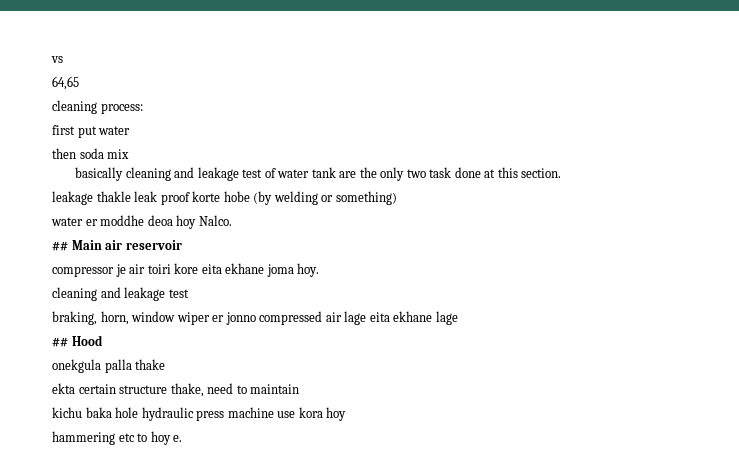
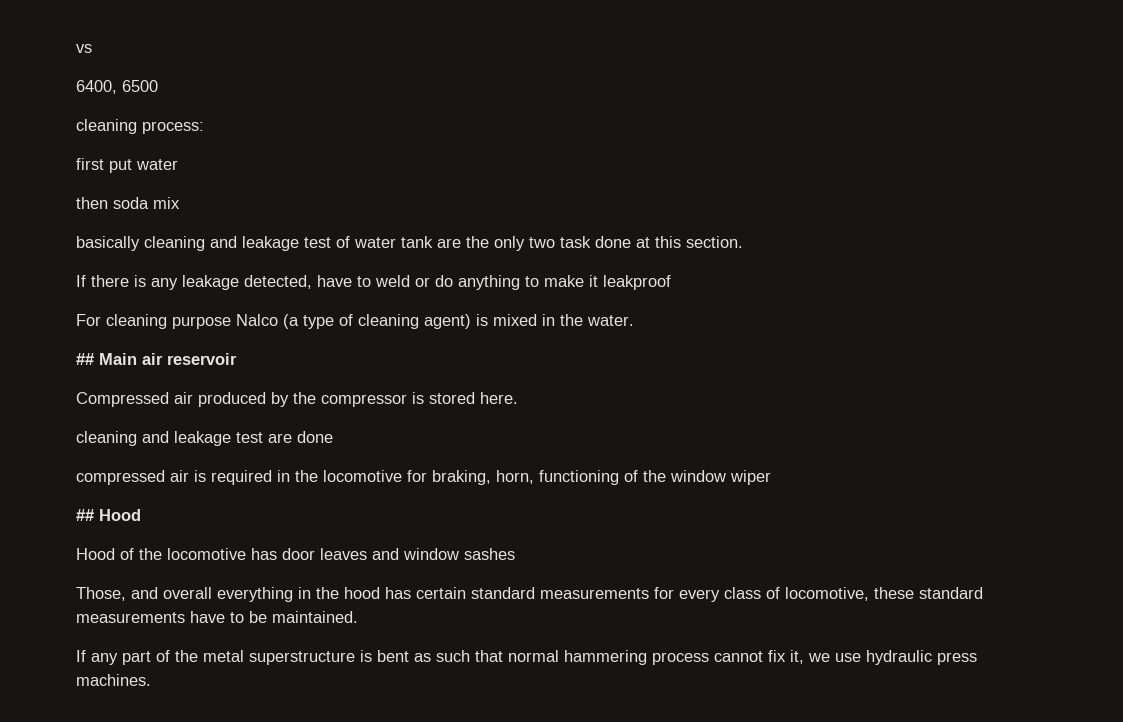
[52,76,79,90] 64,65 -> [76,80,158,94] 6400, 6500
[52,191,397,205] [51,215,232,229] [52,240,182,251] [52,263,320,277] [52,287,189,301] [52,311,458,325] [52,335,103,347] [52,359,166,373] [52,383,300,397] [52,407,347,421] [52,431,183,445] leakage thakle leak proof korte hobe (by welding or something) // water er moddhe deoa hoy Nalco. // ## Main air reservoir // compressor je air toiri kore eita ekhane joma hoy. // cleaning and leakage test // braking, horn, window wiper er jonno compressed air lage eita ekhane lage // ## Hood // onekgula palla thake // ekta certain structure thake, need to maintain // kichu baka hole hydraulic press machine use kora hoy // hammering etc to hoy e. -> [76,275,671,290] [76,314,634,329] [76,353,237,365] [76,392,518,407] [76,431,333,446] [76,470,771,485] [76,509,141,521] [76,548,515,560] [76,587,983,602] [76,611,358,623] [76,650,977,665] [76,674,151,686] If there is any leakage detected, have to weld or do anything to make it leakproof // For cleaning purpose Nalco (a type of cleaning agent) is mixed in the water. // ## Main air reservoir // Compressed air produced by the compressor is stored here. // cleaning and leakage test are done // compressed air is required in the locomotive for braking, horn, functioning of the window wiper // ## Hood // Hood of the locomotive has door leaves and window sashes // Those, and overall everything in the hood has certain standard measurements for every class of locomotive, these standard measurements have to be maintained. // If any part of the metal superstructure is bent as such that normal hammering process cannot fix it, we use hydraulic press machines.

